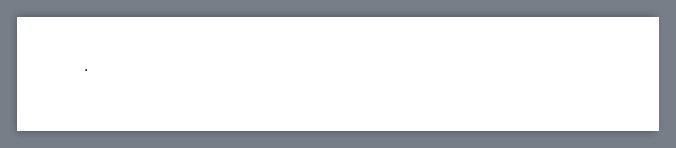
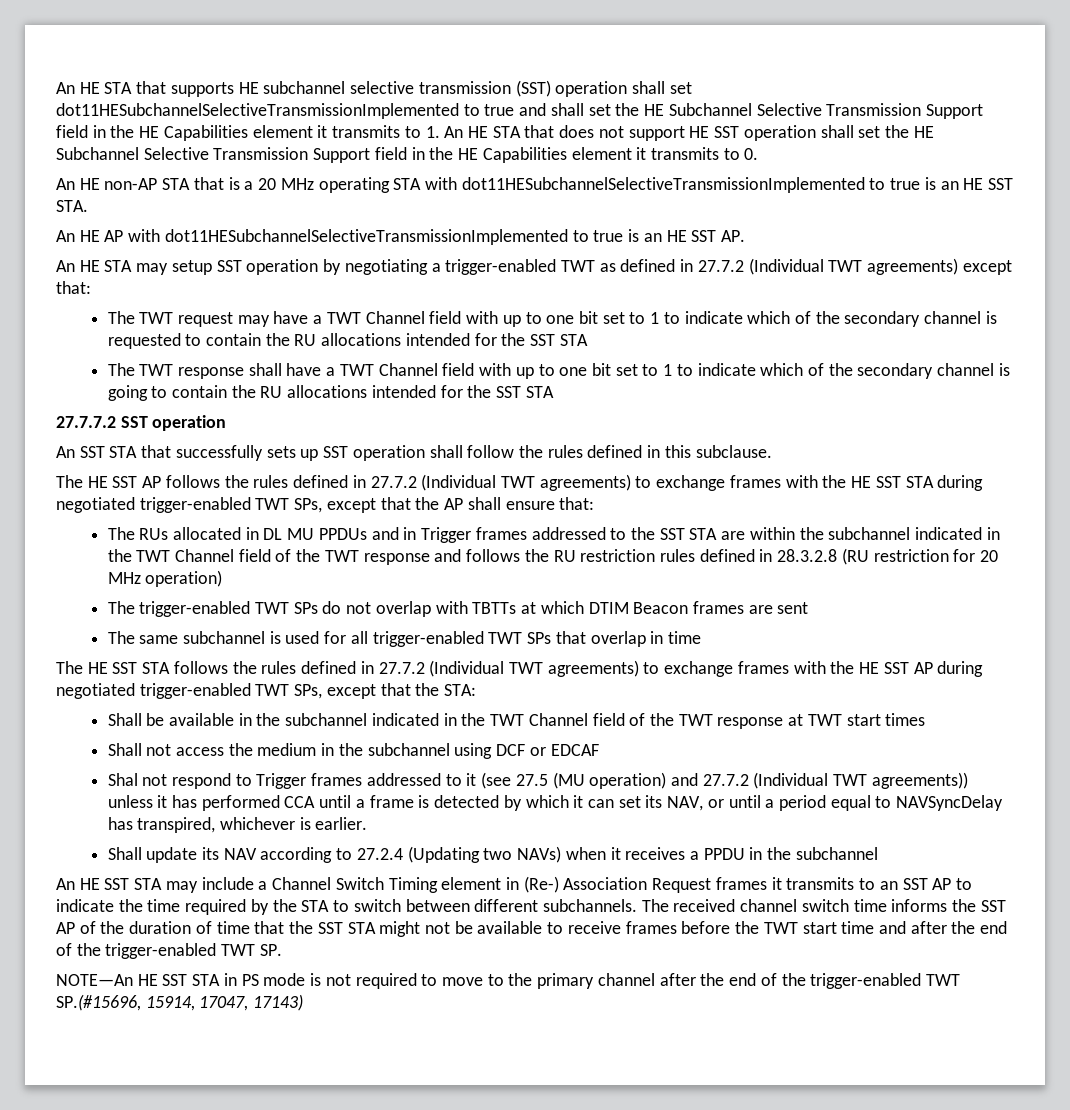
[84,69,88,71] . -> [56,80,692,97] [56,103,983,119] [56,125,934,141] [56,147,759,163] [56,177,1014,193] [56,200,88,212] [56,229,745,245] [56,258,1012,275] [56,281,91,294] [107,311,997,327] [107,333,588,349] [107,363,1010,379] [107,385,554,401] [56,415,227,431] [56,445,772,461] [56,474,984,491] [56,497,595,513] [107,527,1000,543] [107,548,999,565] [107,570,223,587] [107,601,809,617] [107,631,701,647] [56,660,984,677] [56,683,477,699] [107,713,926,729] [107,743,599,759] [107,772,968,789] [107,795,1004,811] [107,817,368,833] [107,846,878,863] [56,876,972,893] [56,899,1006,915] [56,921,1008,937] [56,943,282,959] [56,973,960,989] [56,994,304,1011] An HE STA that supports HE subchannel selective transmission (SST) operation shall set dot11HESubchannelSelectiveTransmissionImplemented to true and shall set the HE Subchannel Selective Transmission Support field in the HE Capabilities element it transmits to 1. An HE STA that does not support HE SST operation shall set the HE Subchannel Selective Transmission Support field in the HE Capabilities element it transmits to 0. // An HE non-AP STA that is a 20 MHz operating STA with dot11HESubchannelSelectiveTransmissionImplemented to true is an HE SST STA. // An HE AP with dot11HESubchannelSelectiveTransmissionImplemented to true is an HE SST AP. // An HE STA may setup SST operation by negotiating a trigger-enabled TWT as defined in 27.7.2 (Individual TWT agreements) except that: // The TWT request may have a TWT Channel field with up to one bit set to 1 to indicate which of the secondary channel is requested to contain the RU allocations intended for the SST STA // The TWT response shall have a TWT Channel field with up to one bit set to 1 to indicate which of the secondary channel is going to contain the RU allocations intended for the SST STA // 27.7.7.2 SST operation // An SST STA that successfully sets up SST operation shall follow the rules defined in this subclause. // The HE SST AP follows the rules defined in 27.7.2 (Individual TWT agreements) to exchange frames with the HE SST STA during negotiated trigger-enabled TWT SPs, except that the AP shall ensure that: // The RUs allocated in DL MU PPDUs and in Trigger frames addressed to the SST STA are within the subchannel indicated in the TWT Channel field of the TWT response and follows the RU restriction rules defined in 28.3.2.8 (RU restriction for 20 MHz operation) // The trigger-enabled TWT SPs do not overlap with TBTTs at which DTIM Beacon frames are sent // The same subchannel is used for all trigger-enabled TWT SPs that overlap in time // The HE SST STA follows the rules defined in 27.7.2 (Individual TWT agreements) to exchange frames with the HE SST AP during negotiated trigger-enabled TWT SPs, except that the STA: // Shall be available in the subchannel indicated in the TWT Channel field of the TWT response at TWT start times // Shall not access the medium in the subchannel using DCF or EDCAF // Shal not respond to Trigger frames addressed to it (see 27.5 (MU operation) and 27.7.2 (Individual TWT agreements)) unless it has performed CCA until a frame is detected by which it can set its NAV, or until a period equal to NAVSyncDelay has transpired, whichever is earlier. // Shall update its NAV according to 27.2.4 (Updating two NAVs) when it receives a PPDU in the subchannel // An HE SST STA may include a Channel Switch Timing element in (Re-) Association Request frames it transmits to an SST AP to indicate the time required by the STA to switch between different subchannels. The received channel switch time informs the SST AP of the duration of time that the SST STA might not be available to receive frames before the TWT start time and after the end of the trigger-enabled TWT SP. // NOTE—An HE SST STA in PS mode is not required to move to the primary channel after the end of the trigger-enabled TWT SP.(#15696, 15914, 17047, 17143)

